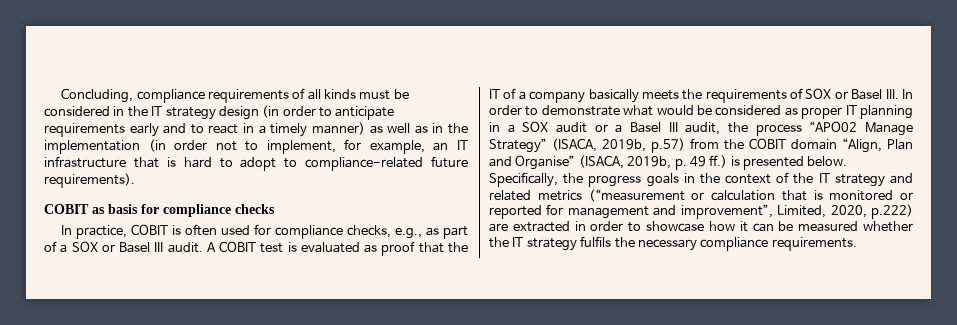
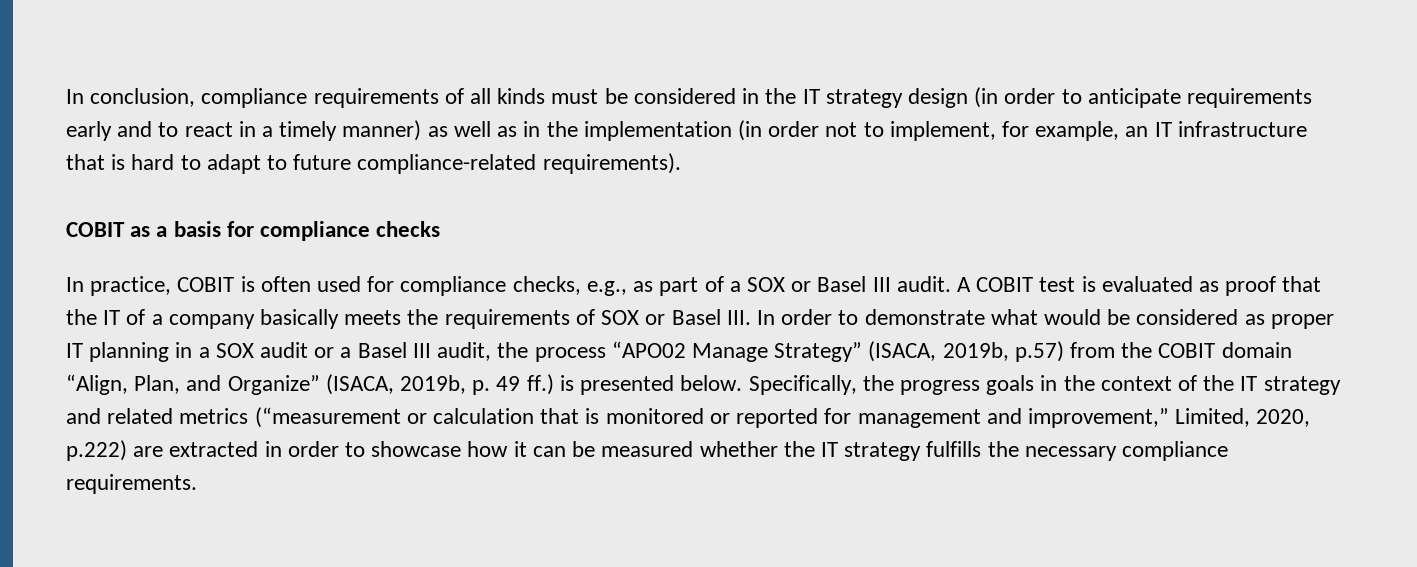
[61,88,134,103] Concluding, -> [66,88,196,107] In conclusion,
[240,156,468,171] adopt to compliance-related future -> [206,154,537,174] adapt to future compliance-related
(105, 210) none -> [156,226,168,237] a
[887,139,913,150] [489,155,576,170] Plan and Organise” -> [134,375,320,395] Plan, and Organize”
[680,204,773,219] improvement”, -> [1027,408,1169,428] improvement,”
[580,236,612,247] fulfils -> [926,441,982,457] fulfills

